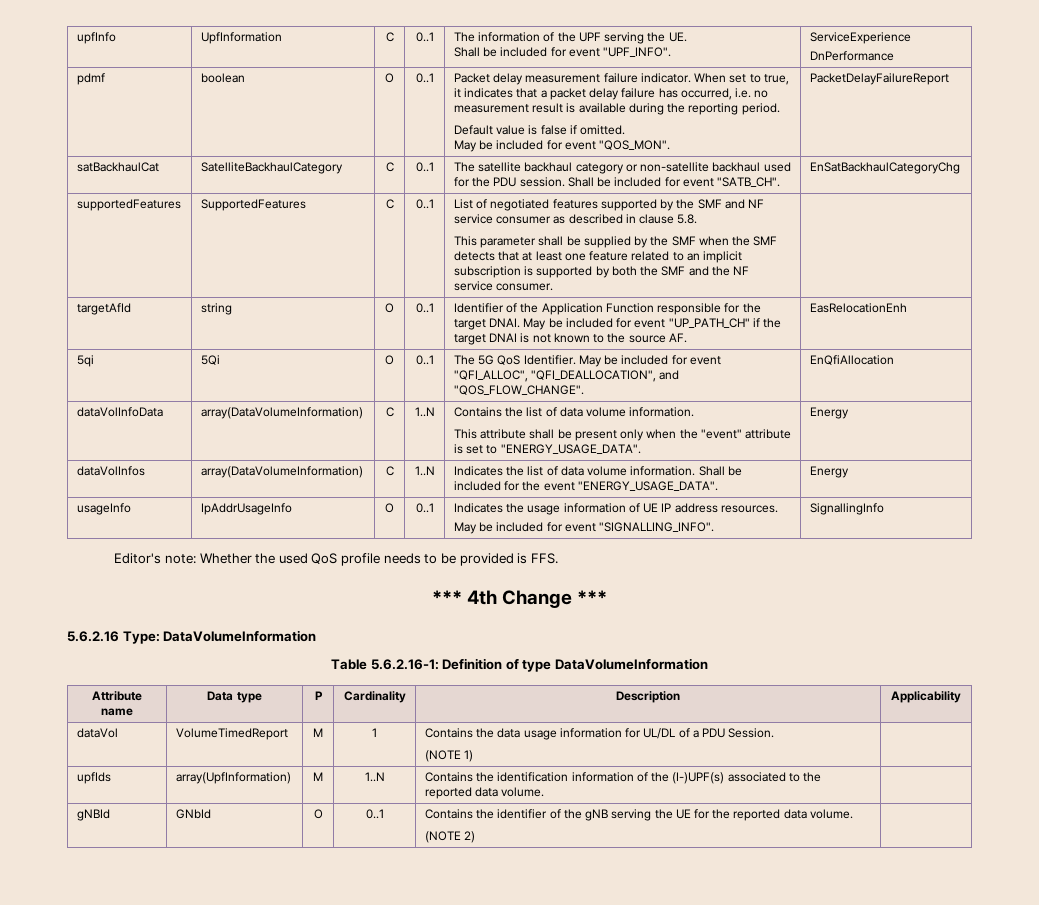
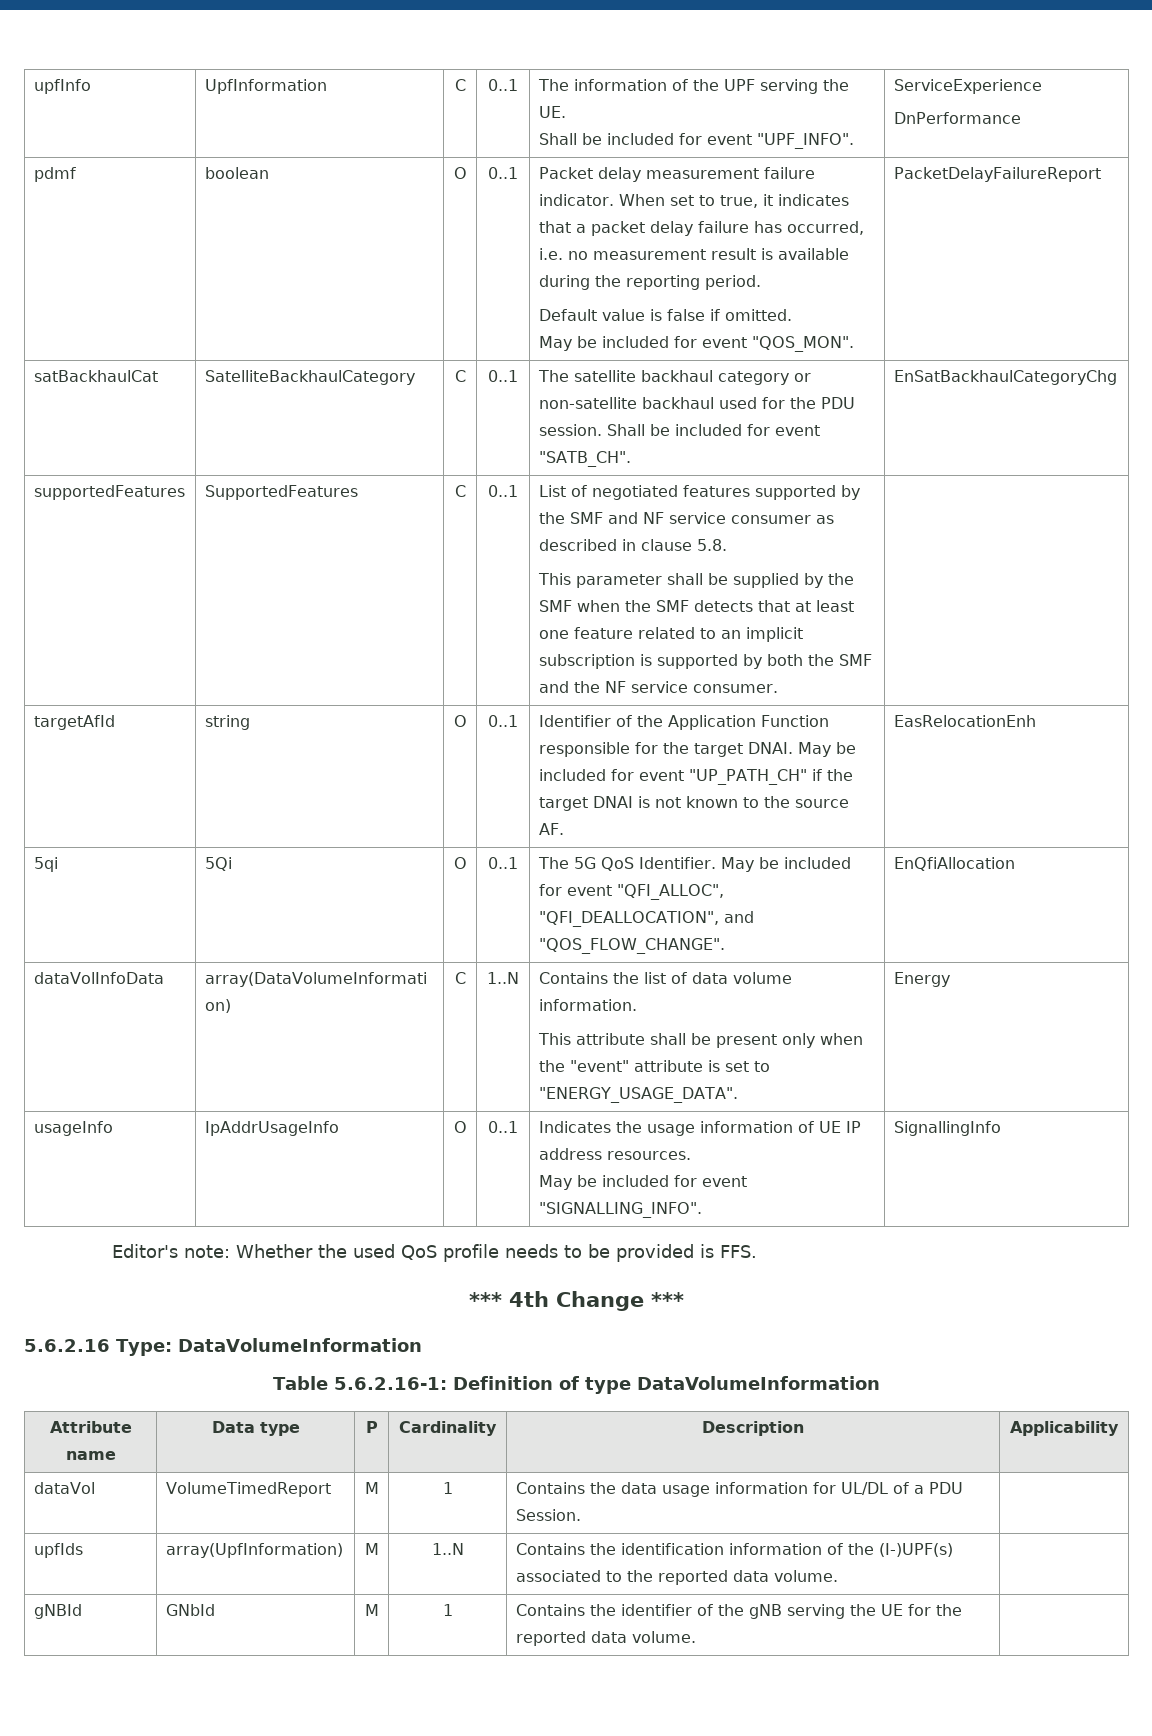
[76,466,145,476] [200,466,363,478] [385,466,394,476] [414,466,435,476] [453,466,742,476] [453,481,718,491] [809,466,849,478] // dataVolInfos | array(DataVolumeInformation) | C | 1..N | Indicates the list of data volume information. Shall be included for the event "ENERGY_USAGE_DATA". | Energy -> (950, 979) none
[424,750,474,762] // (NOTE 1) -> (581, 1515) none
[313,809,323,819] [365,809,384,819] O | 0..1 -> [364,1604,379,1616] [442,1604,453,1616] M | 1
[424,831,476,843] // (NOTE 2) -> (696, 1637) none

